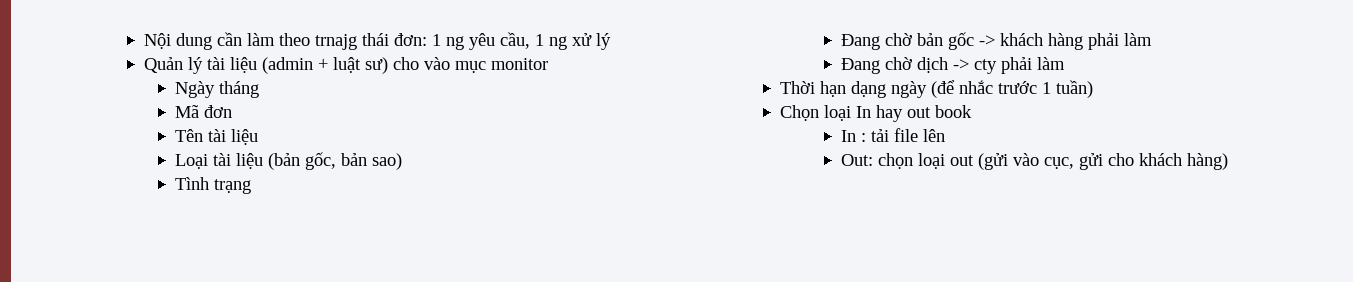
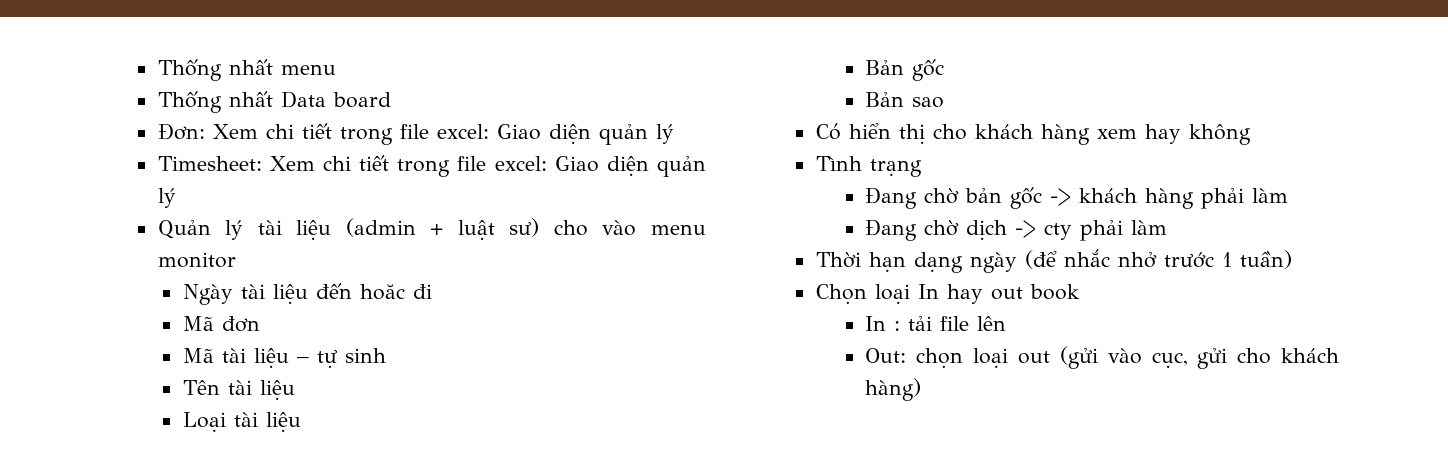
[143,32,592,50] Nội dung cần làm theo trnajg thái đơn: 1 ng yêu cầu, 1 ng xử -> [157,59,336,81] [157,91,391,113] [157,123,674,145] [157,155,706,177] Thống nhất menu // Thống nhất Data board // Đơn: Xem chi tiết trong file excel: Giao diện quản lý // Timesheet: Xem chi tiết trong file excel: Giao diện quản
[454,61,486,73] mục -> [650,224,706,235] menu
[218,81,259,98] [174,105,232,118] tháng // Mã đơn -> [240,283,432,304] [182,316,260,332] [182,348,386,368] tài liệu đến hoăc đi // Mã đơn // Mã tài liệu – tự sinh
[267,152,402,170] (bản gốc, bản sao) -> [865,59,945,81] [865,92,945,108] [815,123,1251,145] // Bản gốc // Bản sao // Có hiển thị cho khách hàng xem hay không
(993, 87) none -> [1117,252,1157,268] nhở

